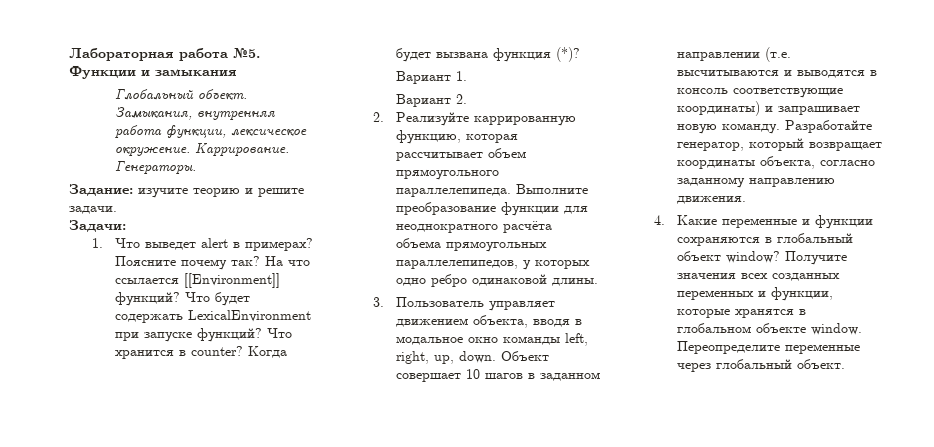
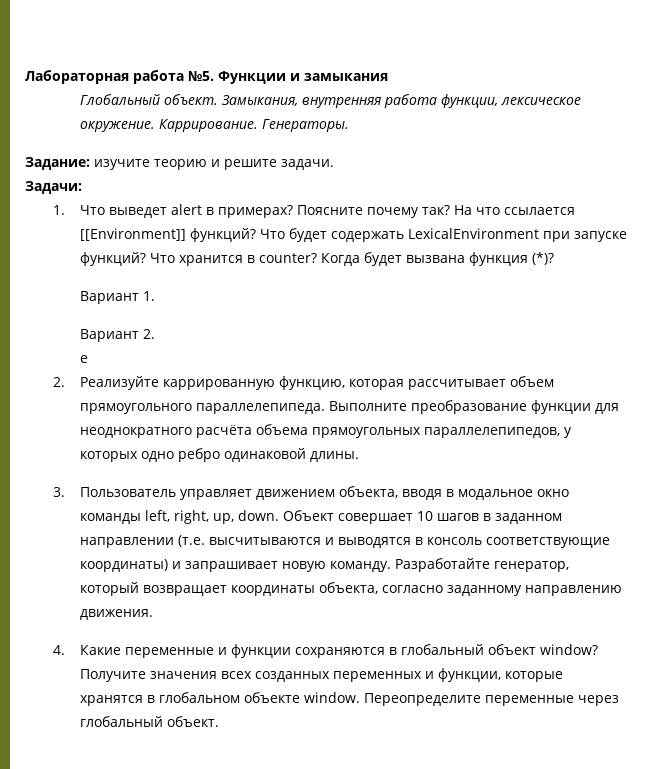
(468, 99) none -> [80,355,89,363] // e

